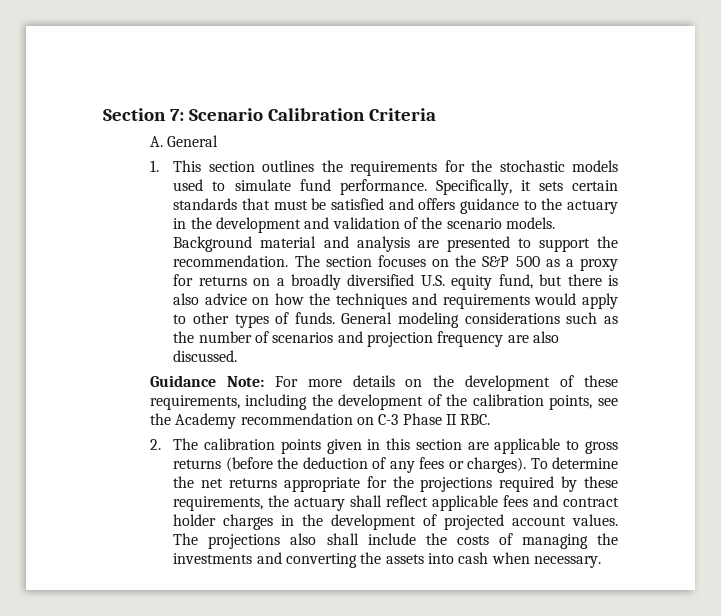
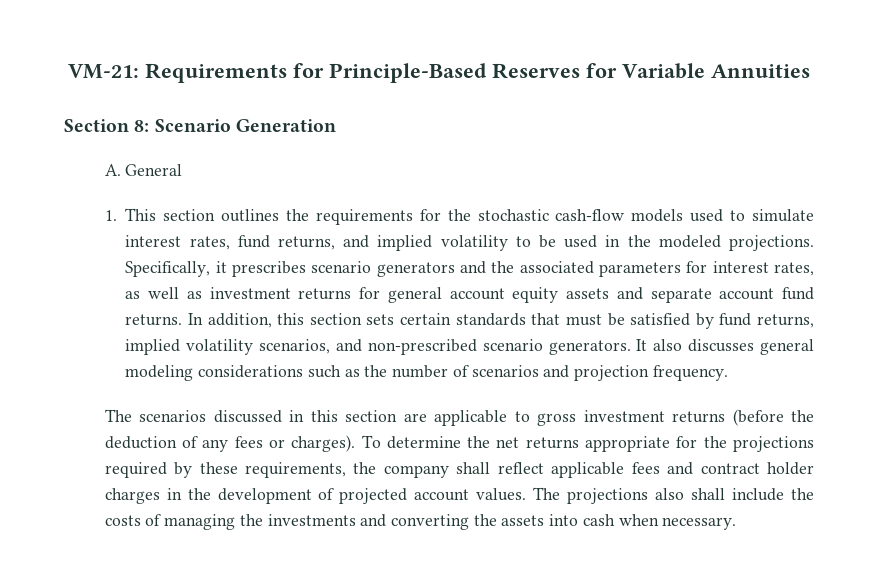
[103,108,436,121] Section 7: Scenario Calibration Criteria -> [68,63,810,83] [64,119,336,132] VM-21: Requirements for Principle-Based Reserves for Variable Annuities // Section 8: Scenario Generation
(565, 166) none -> [555,209,625,221] cash-flow
[299,179,531,195] fund performance. Specifically, it -> [125,235,814,251] [125,261,815,277] [125,287,814,303] [125,313,362,328] interest rates, fund returns, and implied volatility to be used in the modeled projections. Specifically, it prescribes scenario generators and the associated parameters for interest rates, as well as investment returns for general account equity assets and separate account fund returns. In addition, this section
[388,198,619,214] [173,217,555,233] [173,236,618,252] [173,255,619,271] [173,274,619,290] [173,293,618,309] [173,312,393,328] and offers guidance to the actuary in the development and validation of the scenario models. Background material and analysis are presented to support the recommendation. The section focuses on the S&P 500 as a proxy for returns on a broadly diversified U.S. equity fund, but there is also advice on how the techniques and requirements would apply to other types of funds. General -> [695,313,814,329] [125,339,815,355] by fund returns, implied volatility scenarios, and non-prescribed scenario generators. It also discusses general
[437,331,559,347] [173,350,238,362] [149,375,619,391] [149,394,618,410] [149,413,491,429] [149,438,362,454] frequency are also discussed. // Guidance Note: For more details on the development of these requirements, including the development of the calibration points, see the Academy recommendation on C-3 Phase II RBC. // 2. The calibration points given -> [652,365,728,381] [104,409,282,423] frequency. // The scenarios discussed
(618, 447) none -> [583,410,665,422] investment
[294,497,346,511] actuary -> [383,465,449,478] company

